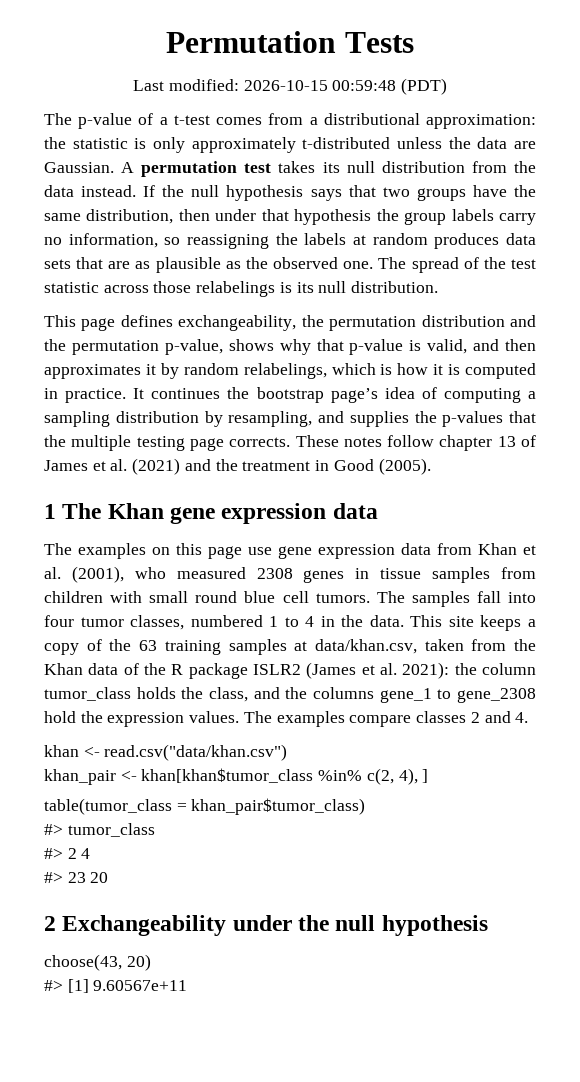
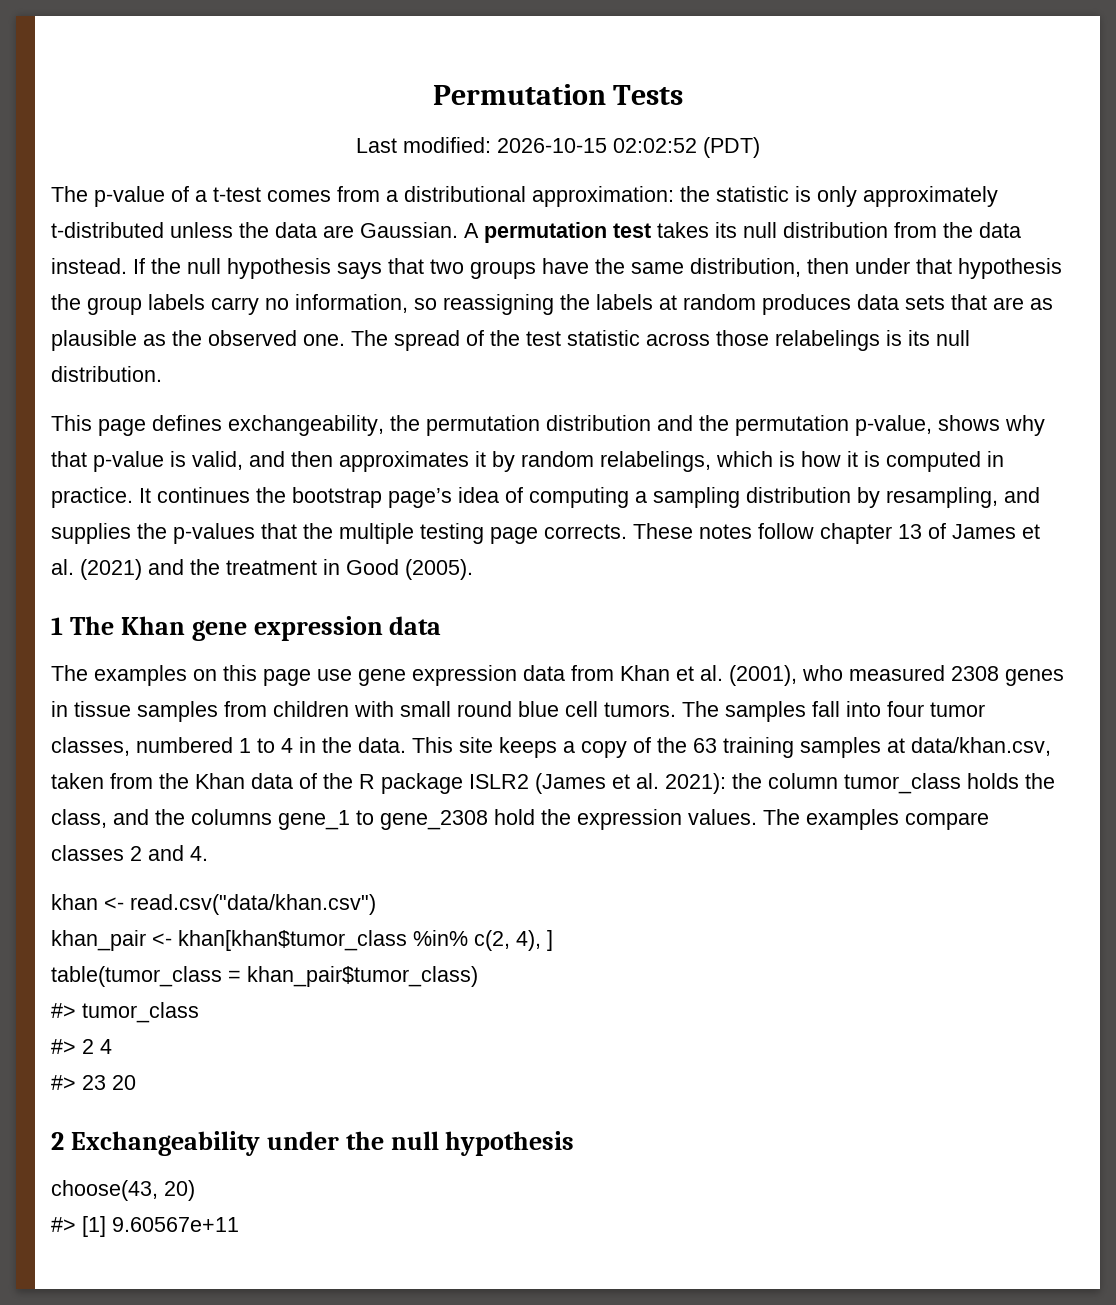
[332,80,397,91] 00:59:48 -> [613,138,697,153] 02:02:52

